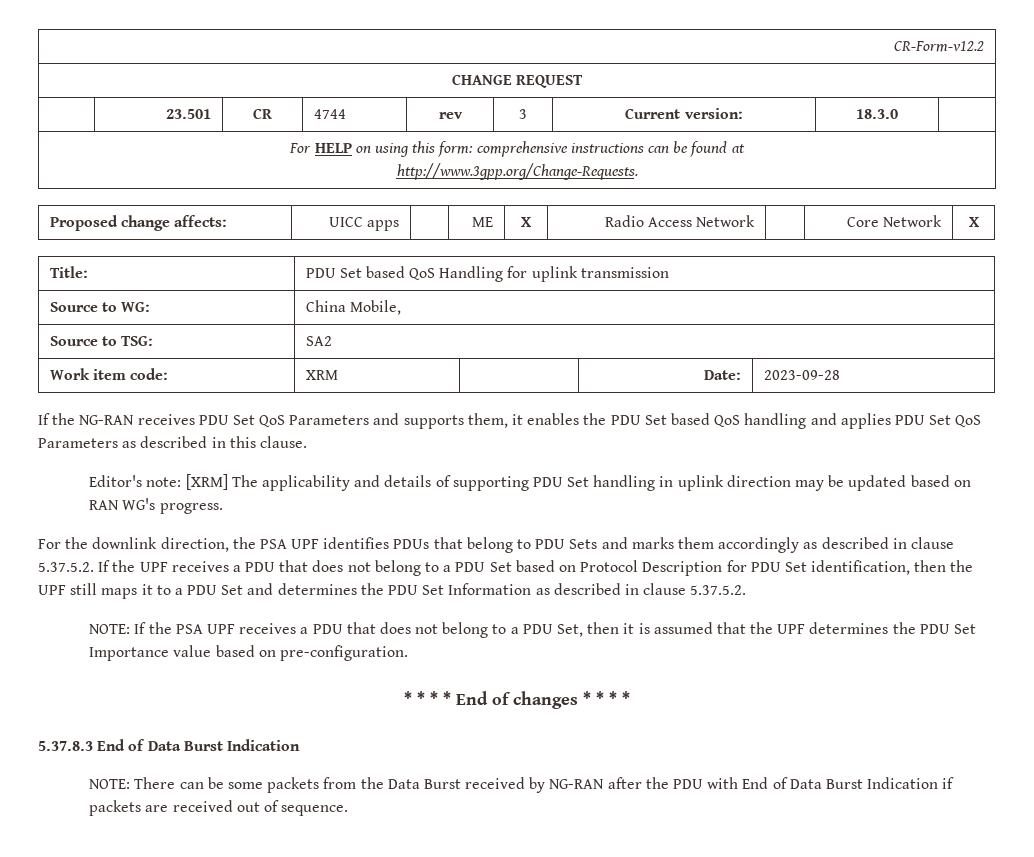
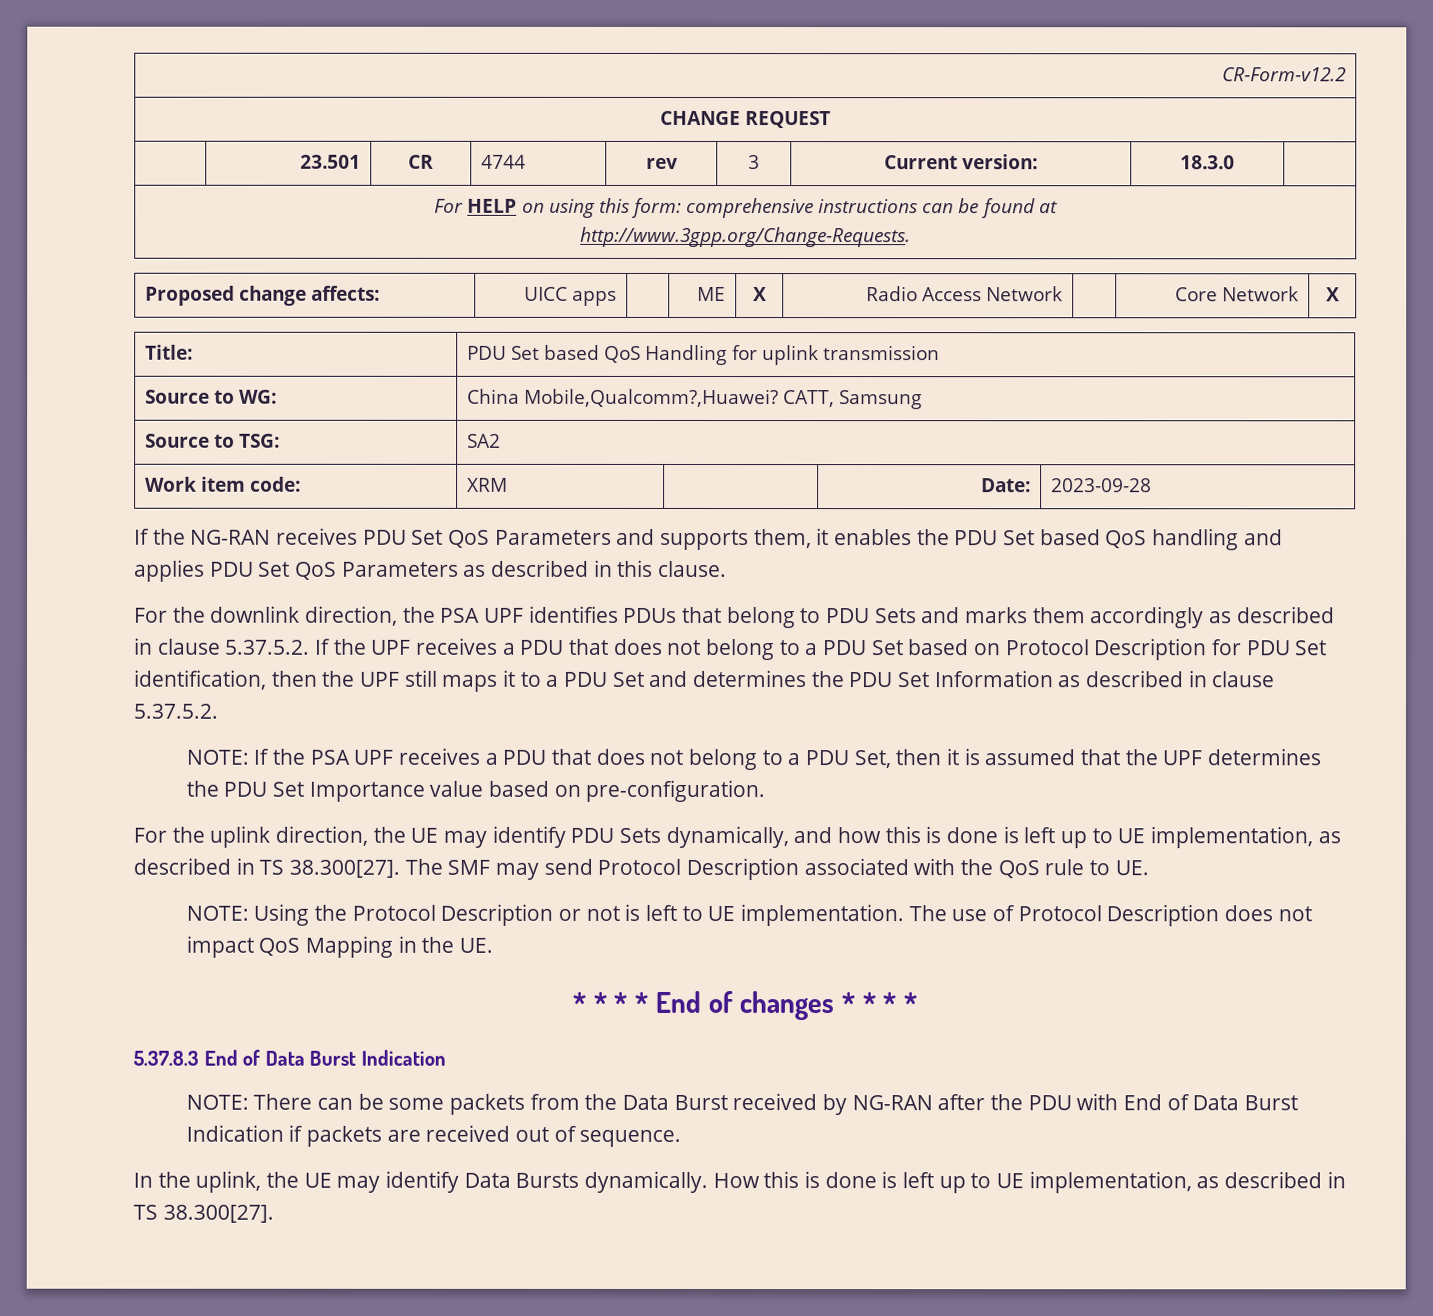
[349,300,401,315] Mobile, -> [524,388,923,410] Mobile,Qualcomm?,Huawei? CATT, Samsung
[89,474,971,491] [89,498,223,514] // Editor's note: [XRM] The applicability and details of supporting PDU Set handling in uplink direction may be updated based on RAN WG's progress. -> (728, 569) none
(408, 653) none -> [133,825,1341,849] [133,857,1149,881] [185,903,1312,927] [185,935,494,958] // For the uplink direction, the UE may identify PDU Sets dynamically, and how this is done is left up to UE implementation, as described in TS 38.300[27]. The SMF may send Protocol Description associated with the QoS rule to UE. // NOTE: Using the Protocol Description or not is left to UE implementation. The use of Protocol Description does not impact QoS Mapping in the UE.
(349, 810) none -> [133,1170,1346,1194] [133,1204,274,1223] // In the uplink, the UE may identify Data Bursts dynamically. How this is done is left up to UE implementation, as described in TS 38.300[27].

